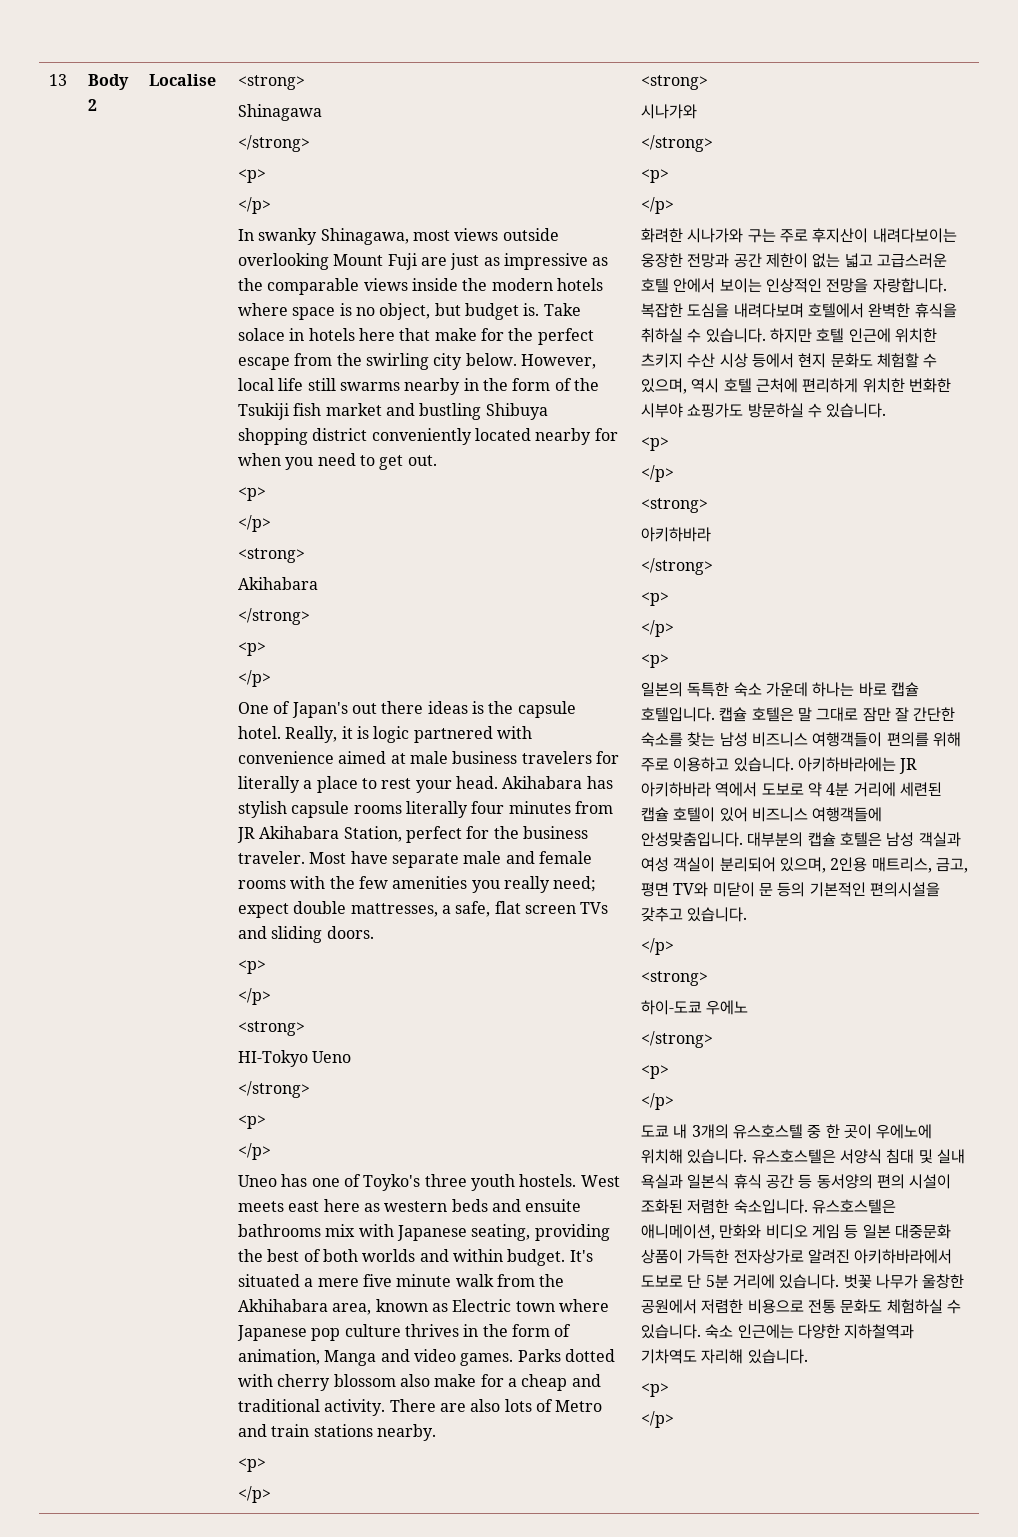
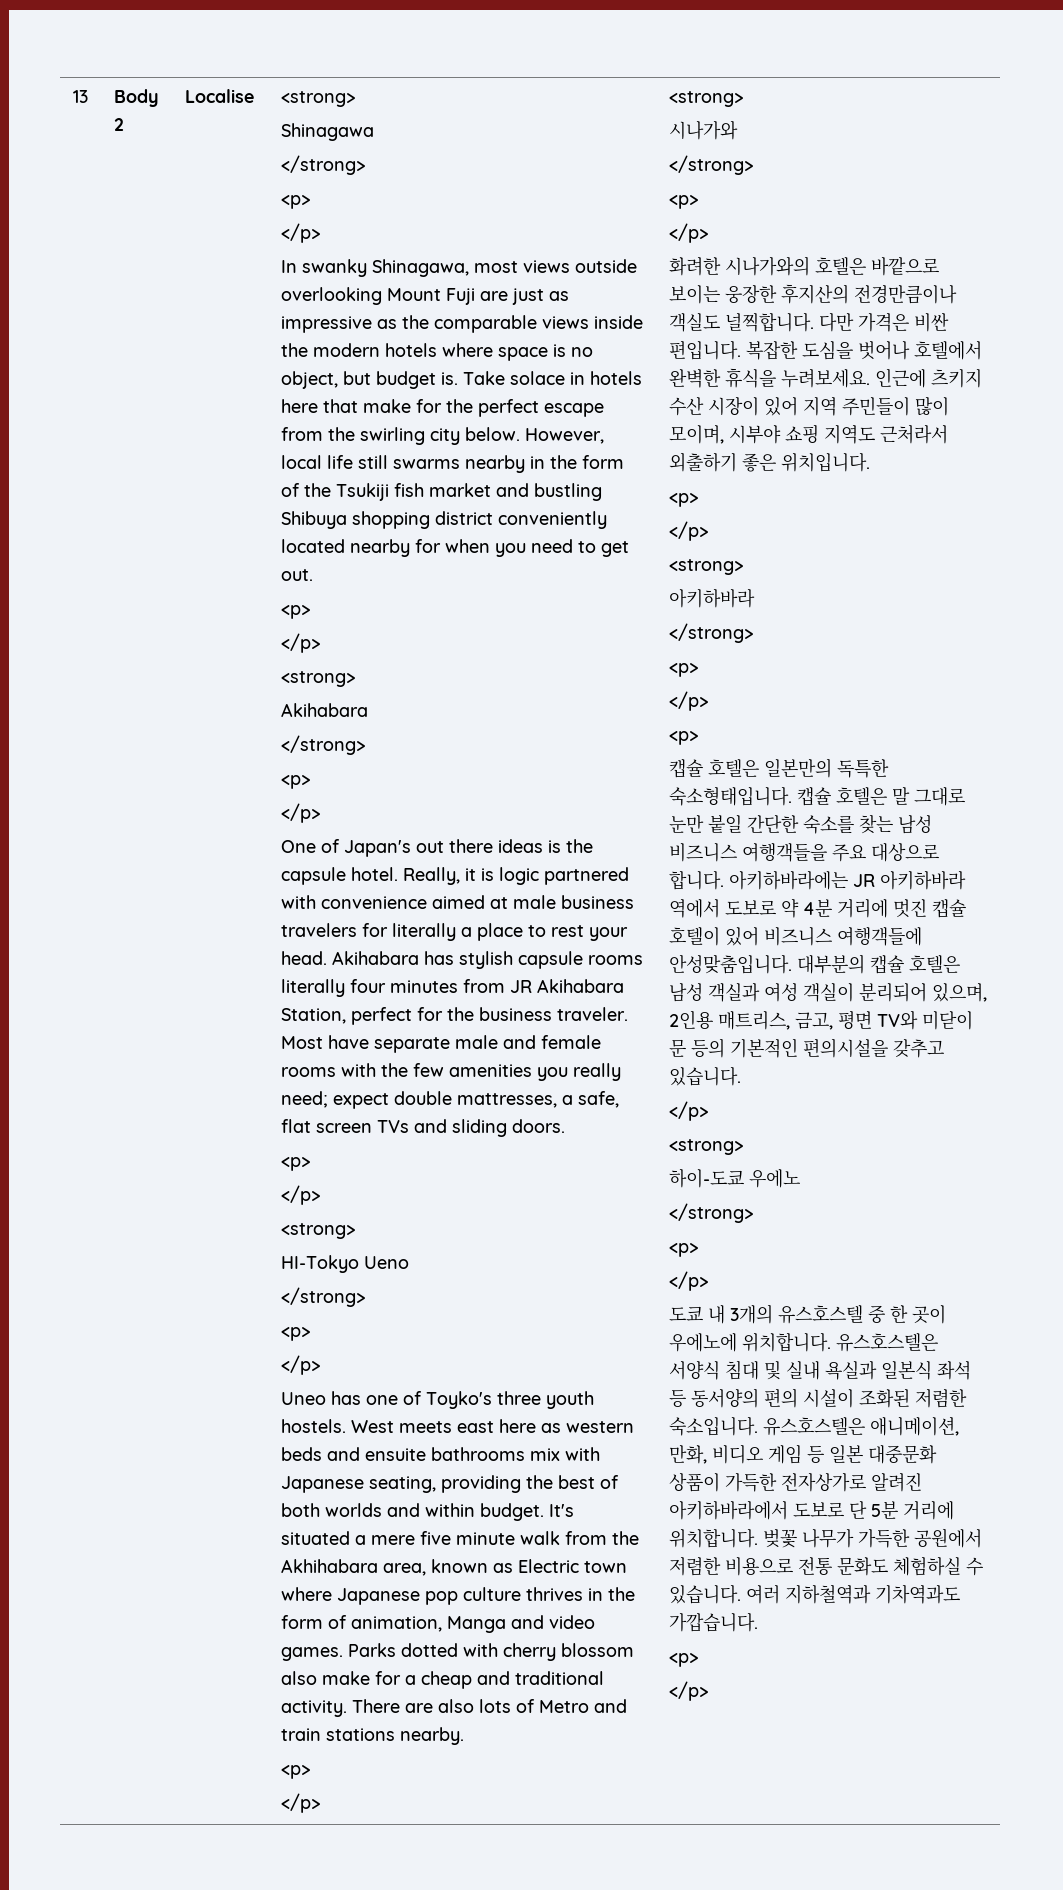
[687,228,957,243] [641,253,948,268] [641,278,947,293] 시나가와 구는 주로 후지산이 내려다보이는 웅장한 전망과 공간 제한이 없는 넓고 고급스러운 호텔 안에서 보이는 인상적인 전망을 자랑합니다. -> [724,256,939,276] [668,284,957,304] [668,312,949,332] [668,340,741,360] 시나가와의 호텔은 바깥으로 보이는 웅장한 후지산의 전경만큼이나 객실도 널찍합니다. 다만 가격은 비싼 편입니다.
[733,303,804,318] 내려다보며 -> [857,341,910,360] 벗어나
[641,328,938,343] [641,353,938,368] [641,378,952,394] [641,403,887,418] 취하실 수 있습니다. 하지만 호텔 인근에 위치한 츠키지 수산 시상 등에서 현지 문화도 체험할 수 있으며, 역시 호텔 근처에 편리하게 위치한 번화한 시부야 쇼핑가도 방문하실 수 있습니다. -> [780,368,982,388] [668,396,949,416] [668,424,948,444] [668,452,870,472] 누려보세요. 인근에 츠키지 수산 시장이 있어 지역 주민들이 많이 모이며, 시부야 쇼핑 지역도 근처라서 외출하기 좋은 위치입니다.
[641,682,920,697] [641,707,716,722] 일본의 독특한 숙소 가운데 하나는 바로 캡슐 호텔입니다. -> [668,758,889,778] [668,786,792,806] 캡슐 호텔은 일본만의 독특한 숙소형태입니다.
[862,707,910,722] 잠만 잘 -> [668,815,742,833] 눈만 붙일
[812,732,962,747] [641,757,794,772] 여행객들이 편의를 위해 주로 이용하고 있습니다. -> [741,843,939,862] [668,870,724,890] 여행객들을 주요 대상으로 합니다.
[900,782,943,797] 세련된 -> [892,899,927,918] 멋진
[641,1149,748,1164] 위치해 있습니다. -> [741,1332,831,1352] 위치합니다.
[733,1174,795,1189] 휴식 공간 -> [936,1361,971,1380] 좌석
[719,1224,762,1239] 만화와 -> [668,1445,707,1464] 만화,
[779,1274,965,1289] 있습니다. 벗꽃 나무가 울창한 -> [668,1528,910,1548] 위치합니다. 벚꽃 나무가 가득한
[705,1324,915,1339] [641,1349,808,1364] 숙소 인근에는 다양한 지하철역과 기차역도 자리해 있습니다. -> [745,1584,960,1604] [668,1612,758,1632] 여러 지하철역과 기차역과도 가깝습니다.

